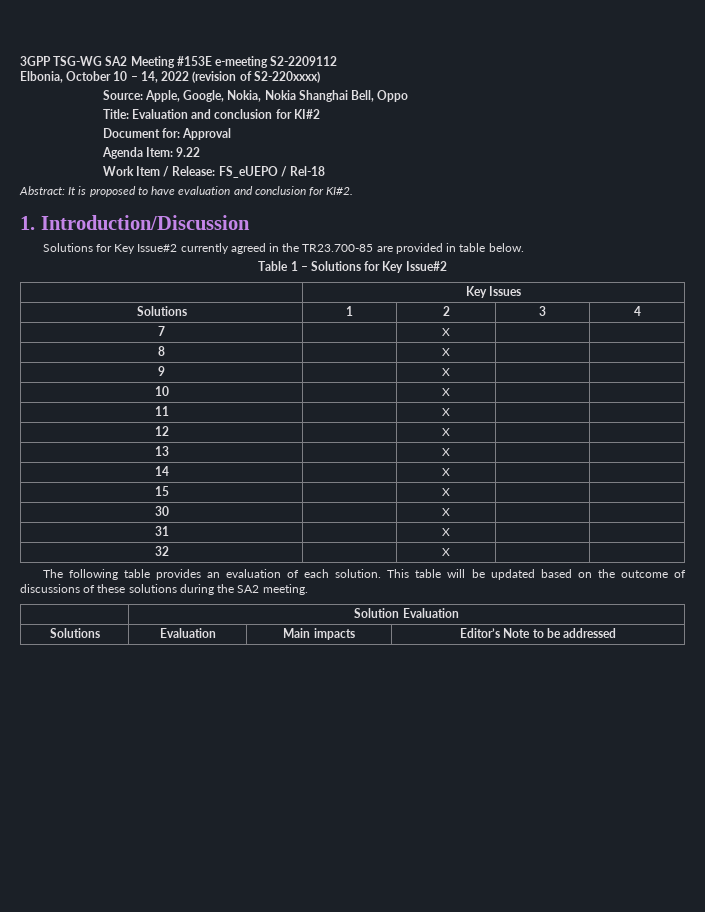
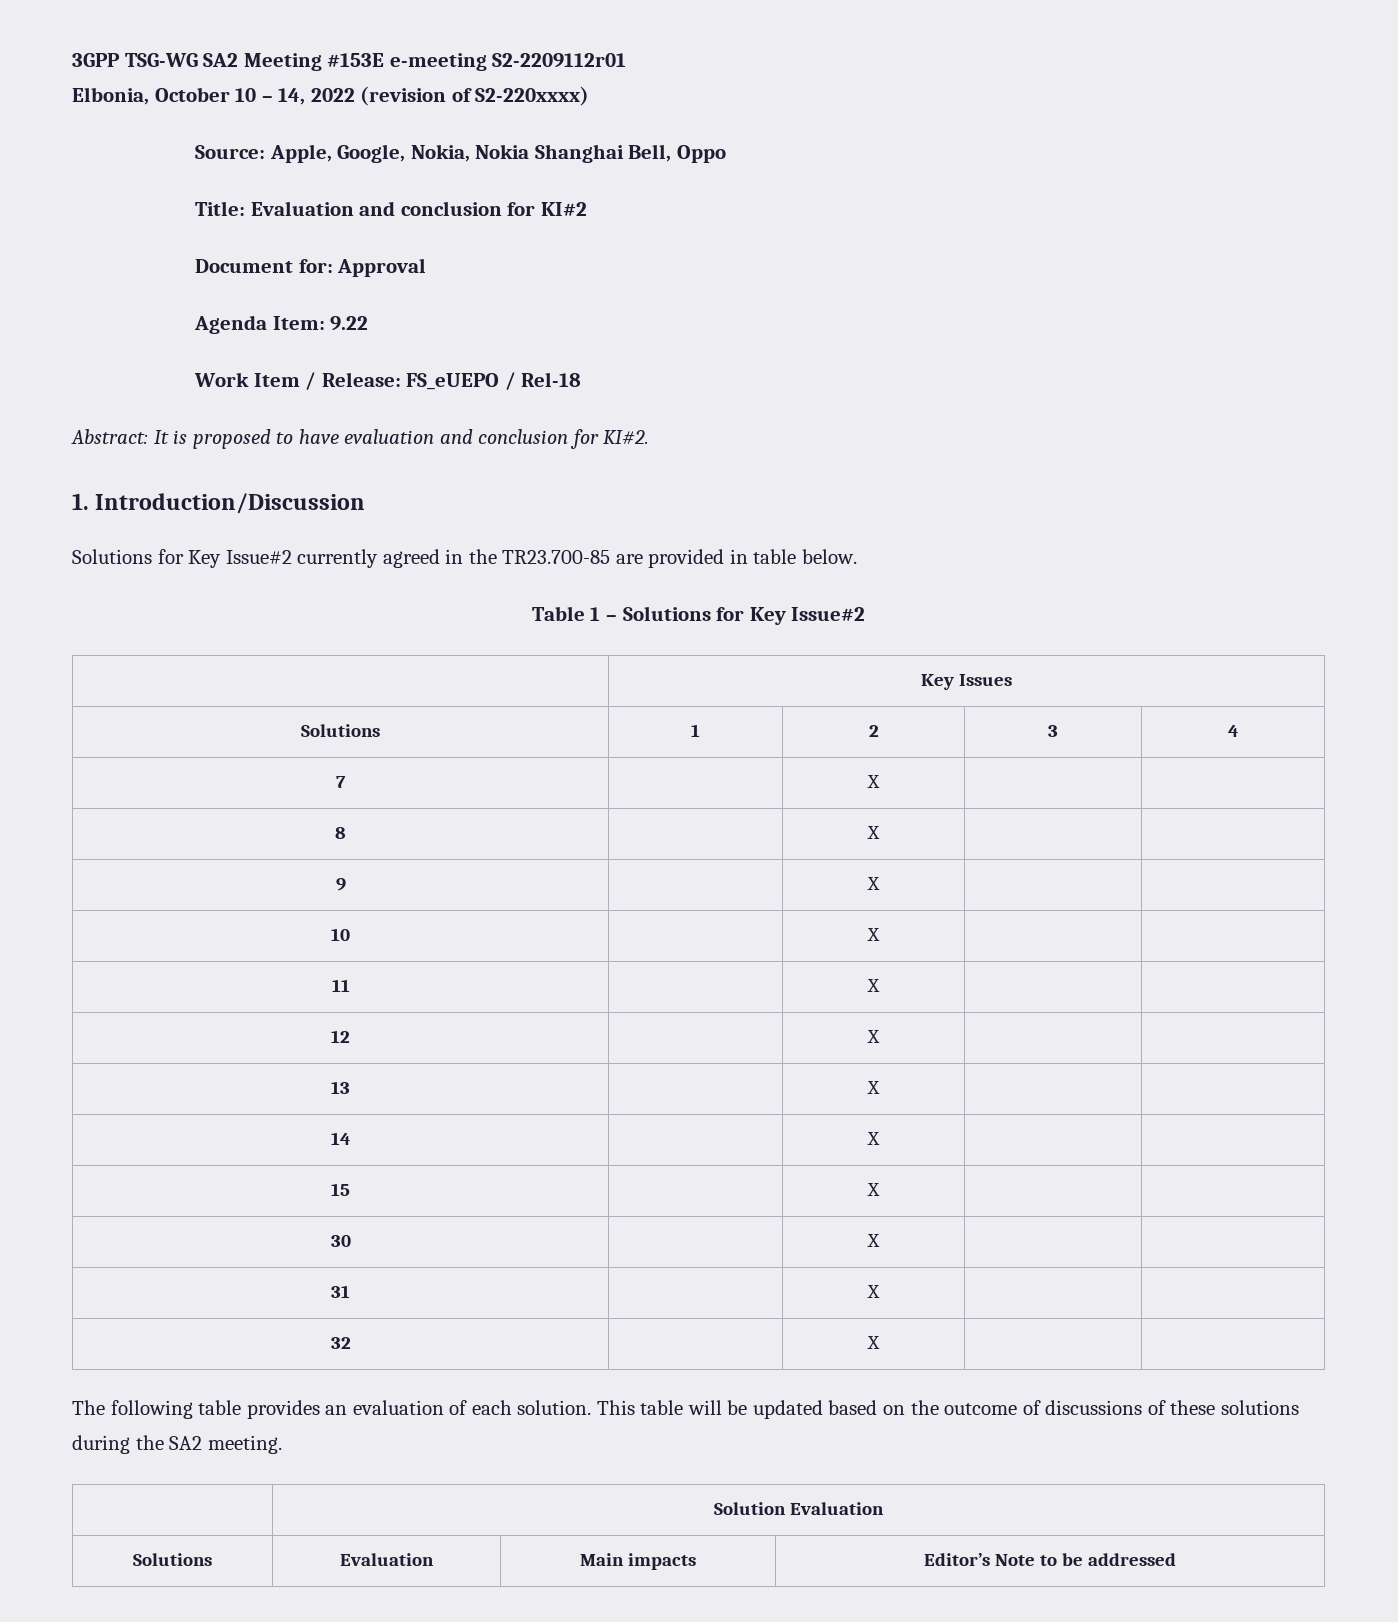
[270,56,338,66] S2-2209112 -> [492,53,627,68] S2-2209112r01

